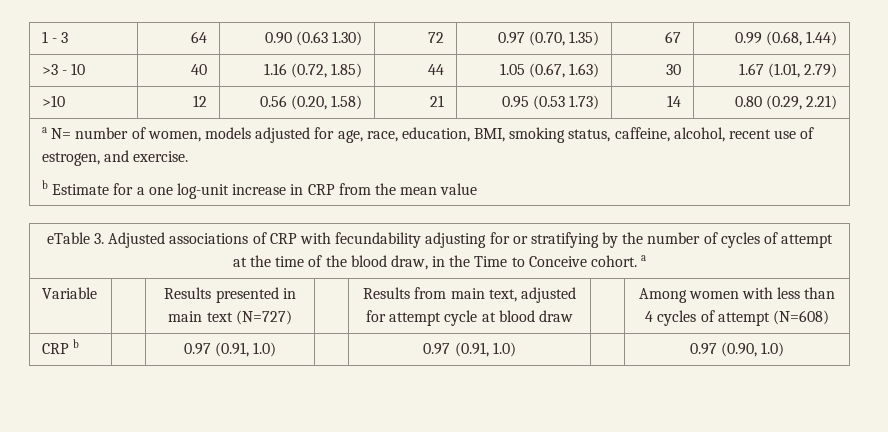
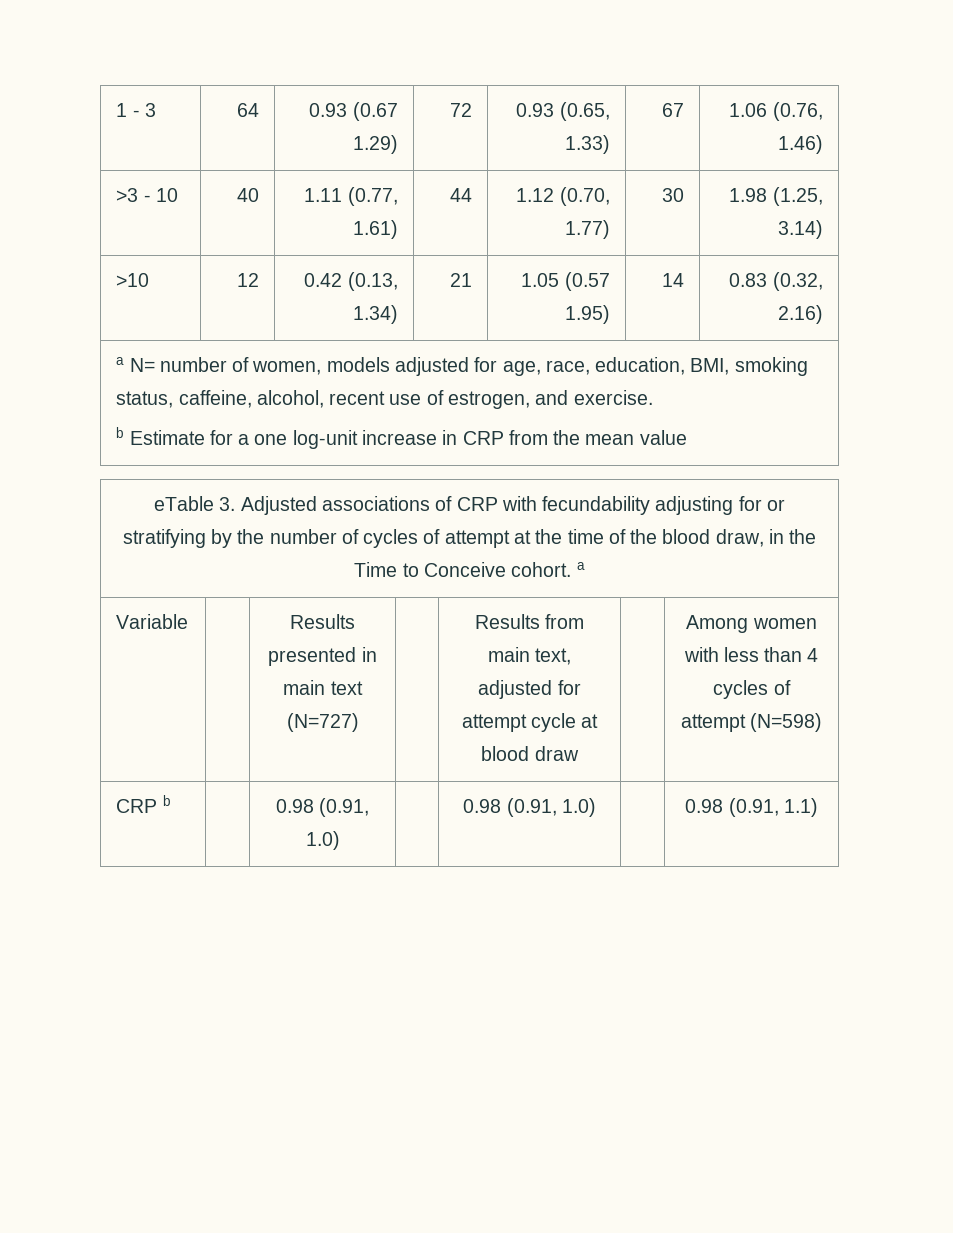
[264,31,362,46] [427,32,444,43] [497,31,599,46] [664,31,681,43] [734,31,837,46] [42,63,86,75] [190,64,207,75] [263,63,362,78] [427,64,444,75] [499,63,599,78] [665,64,681,75] [738,63,837,78] [42,95,66,107] [192,95,207,107] [259,95,362,110] [429,95,444,107] [501,95,599,110] [666,95,681,107] [734,95,837,110] 0.90 (0.63 1.30) | 72 | 0.97 (0.70, 1.35) | 67 | 0.99 (0.68, 1.44) // >3 - 10 | 40 | 1.16 (0.72, 1.85) | 44 | 1.05 (0.67, 1.63) | 30 | 1.67 (1.01, 2.79) // >10 | 12 | 0.56 (0.20, 1.58) | 21 | 0.95 (0.53 1.73) | 14 | 0.80 (0.29, 2.21) -> [309,102,398,121] [352,135,398,154] [449,103,472,117] [516,102,610,121] [564,135,610,154] [661,103,684,117] [729,102,823,121] [777,135,823,154] [116,188,178,202] [236,188,259,202] [304,187,398,206] [352,220,398,239] [449,188,472,202] [516,187,610,206] [564,220,610,239] [661,188,684,202] [729,187,823,206] [777,220,823,239] [116,273,150,287] [236,273,259,287] [304,272,398,291] [352,305,398,324] [449,273,472,287] [521,272,610,291] [564,305,610,324] [661,273,684,287] [729,272,823,291] [777,305,823,324] 0.93 (0.67 1.29) | 72 | 0.93 (0.65, 1.33) | 67 | 1.06 (0.76, 1.46) // >3 - 10 | 40 | 1.11 (0.77, 1.61) | 44 | 1.12 (0.70, 1.77) | 30 | 1.98 (1.25, 3.14) // >10 | 12 | 0.42 (0.13, 1.34) | 21 | 1.05 (0.57 1.95) | 14 | 0.83 (0.32, 2.16)
[772,310,829,325] (N=608) -> [750,713,823,732] (N=598)
[183,342,277,357] [423,342,516,357] [689,342,785,357] 0.97 (0.91, 1.0) | | 0.97 (0.91, 1.0) | | 0.97 (0.90, 1.0) -> [275,798,370,817] [305,831,340,850] [463,798,596,817] [685,798,818,817] 0.98 (0.91, 1.0) | | 0.98 (0.91, 1.0) | | 0.98 (0.91, 1.1)

